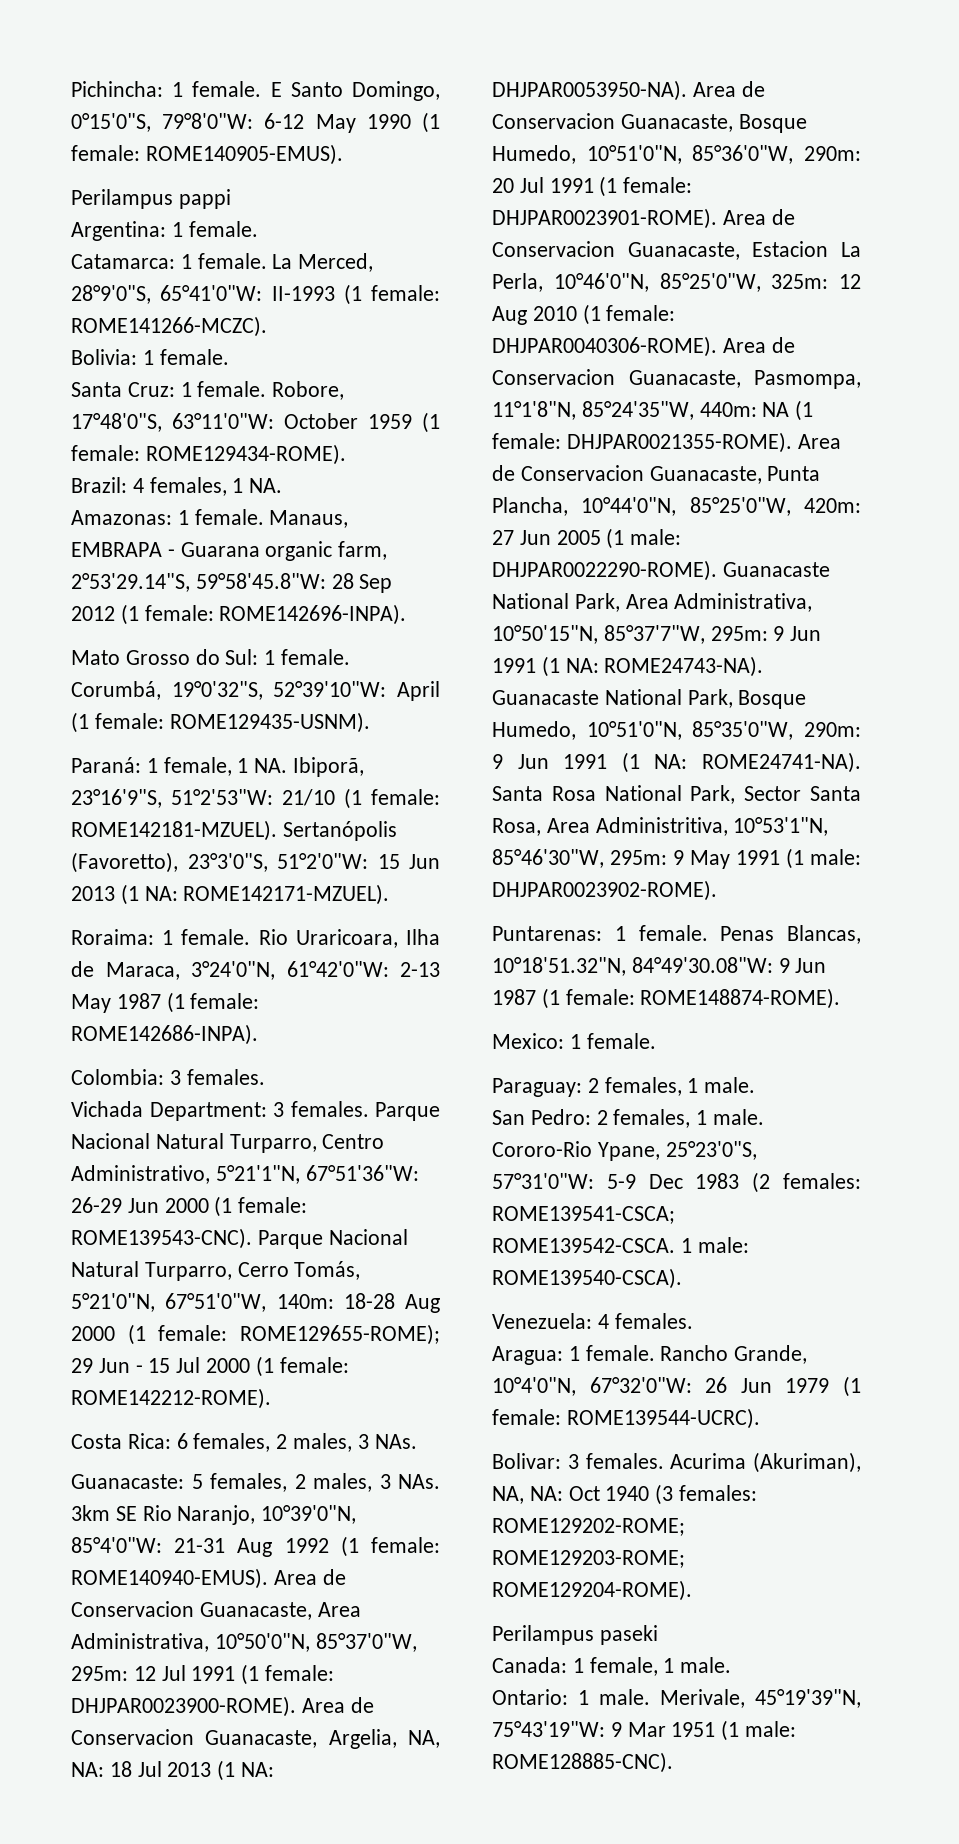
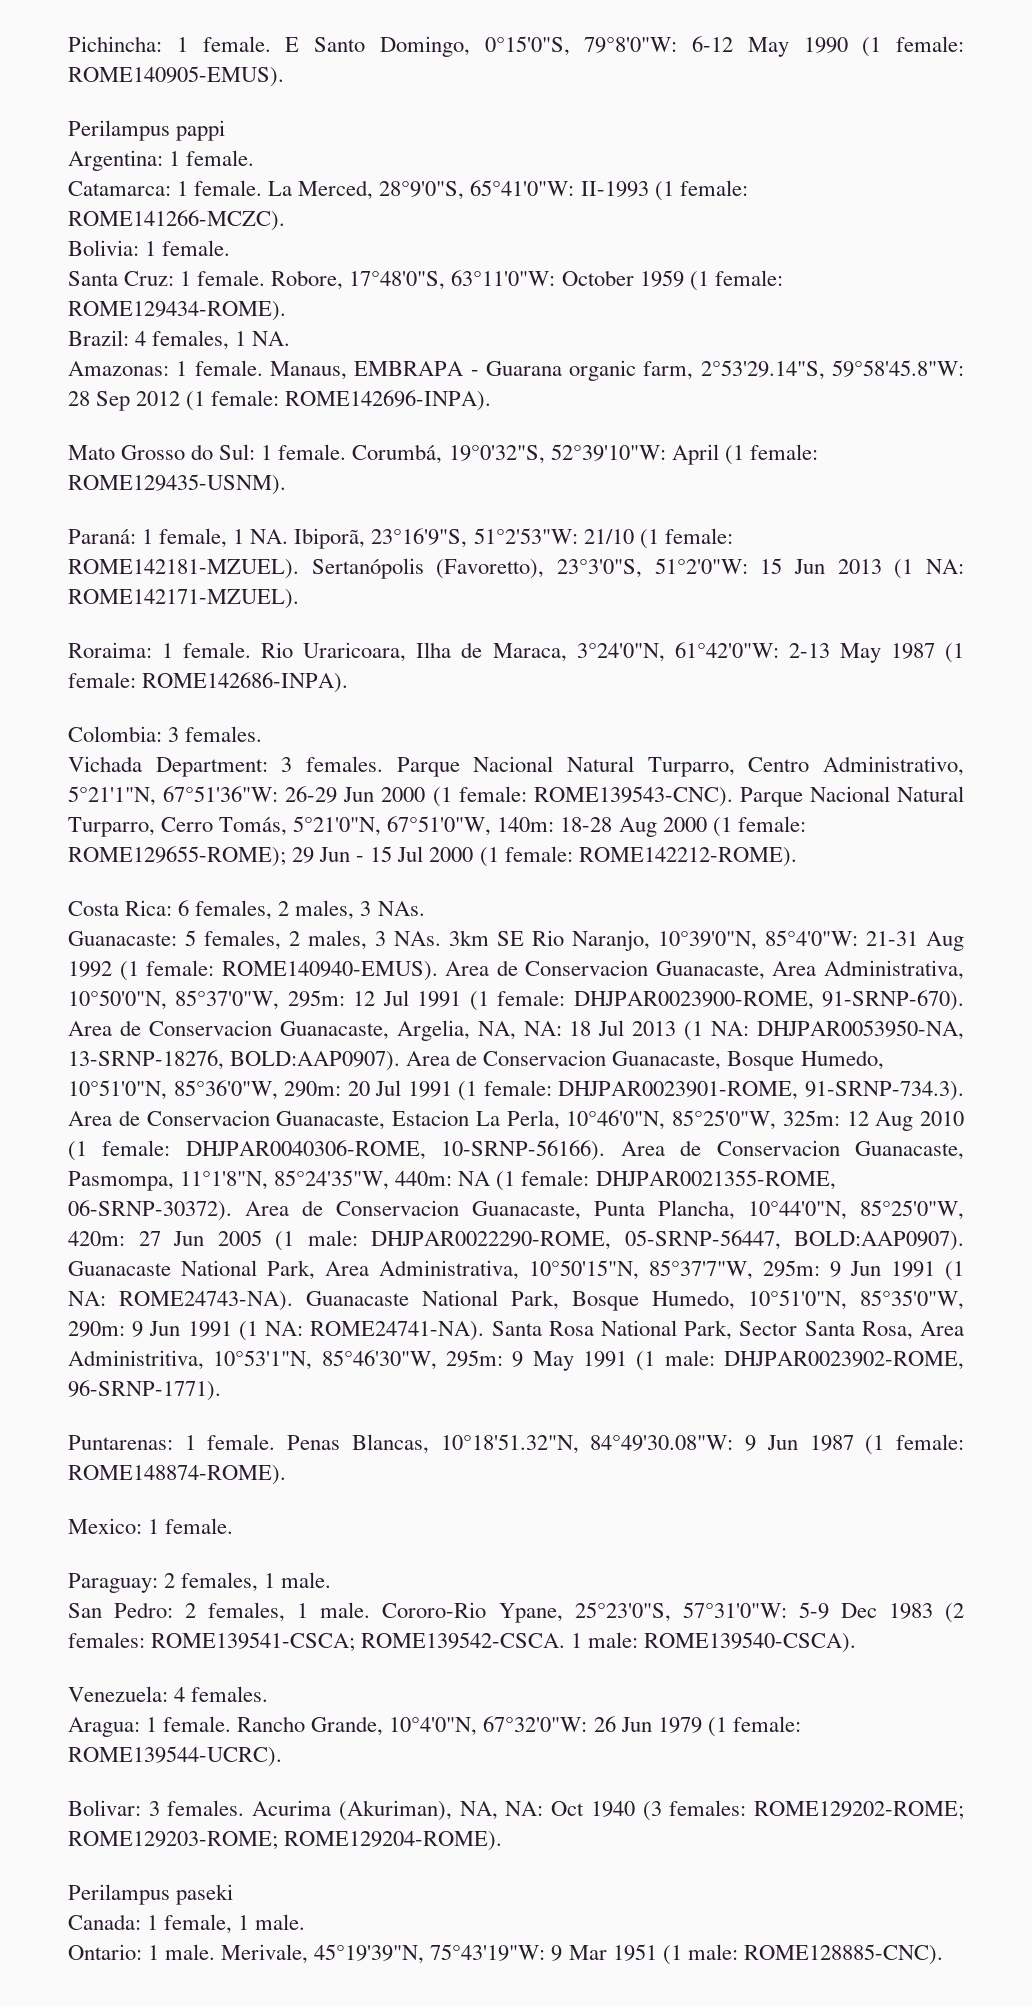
[71,1696,296,1717] DHJPAR0023900-ROME). -> [573,990,965,1011] DHJPAR0023900-ROME, 91-SRNP-670).
[492,80,687,101] DHJPAR0053950-NA). -> [756,1020,964,1040] [68,1050,401,1071] DHJPAR0053950-NA, 13-SRNP-18276, BOLD:AAP0907).
[492,208,717,229] DHJPAR0023901-ROME). -> [558,1081,964,1101] DHJPAR0023901-ROME, 91-SRNP-734.3).
[492,336,717,357] DHJPAR0040306-ROME). -> [185,1140,606,1161] DHJPAR0040306-ROME, 10-SRNP-56166).
[566,432,792,453] DHJPAR0021355-ROME). -> [595,1170,836,1190] [68,1200,232,1221] DHJPAR0021355-ROME, 06-SRNP-30372).
[492,560,717,581] DHJPAR0022290-ROME). -> [371,1230,964,1251] DHJPAR0022290-ROME, 05-SRNP-56447, BOLD:AAP0907).
[492,880,717,901] DHJPAR0023902-ROME). -> [724,1351,965,1370] [68,1380,221,1401] DHJPAR0023902-ROME, 96-SRNP-1771).

